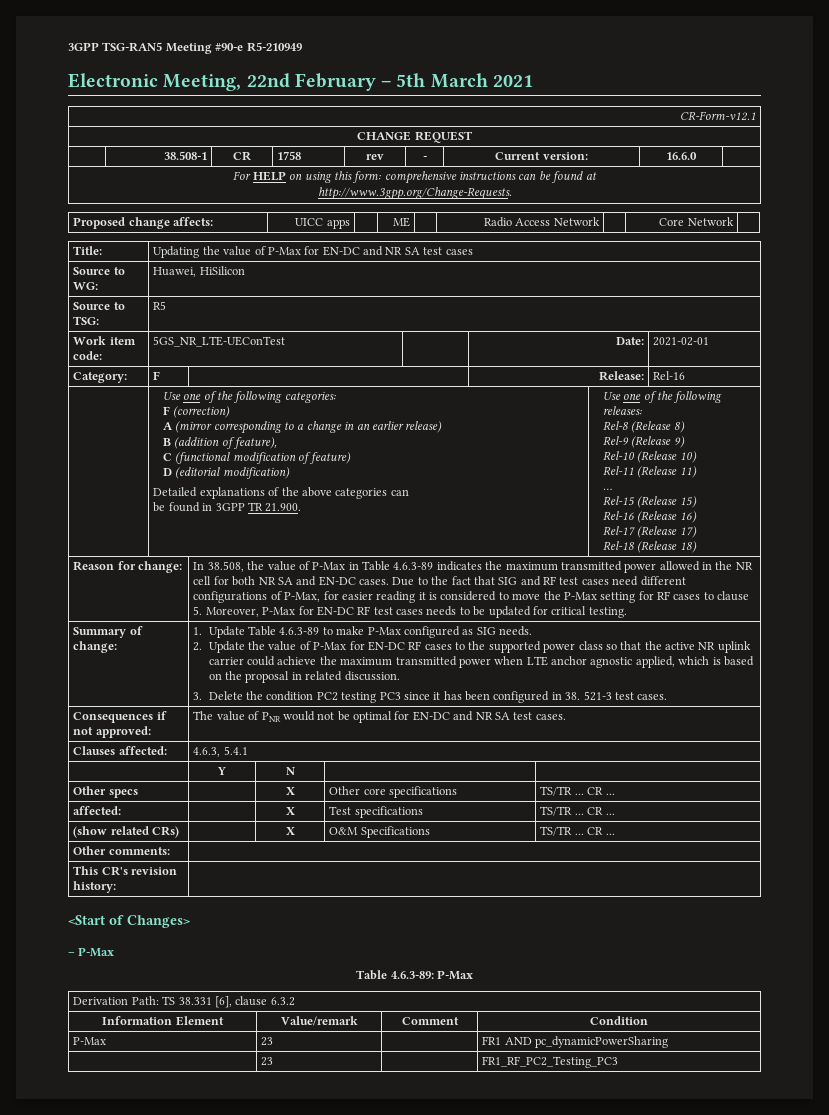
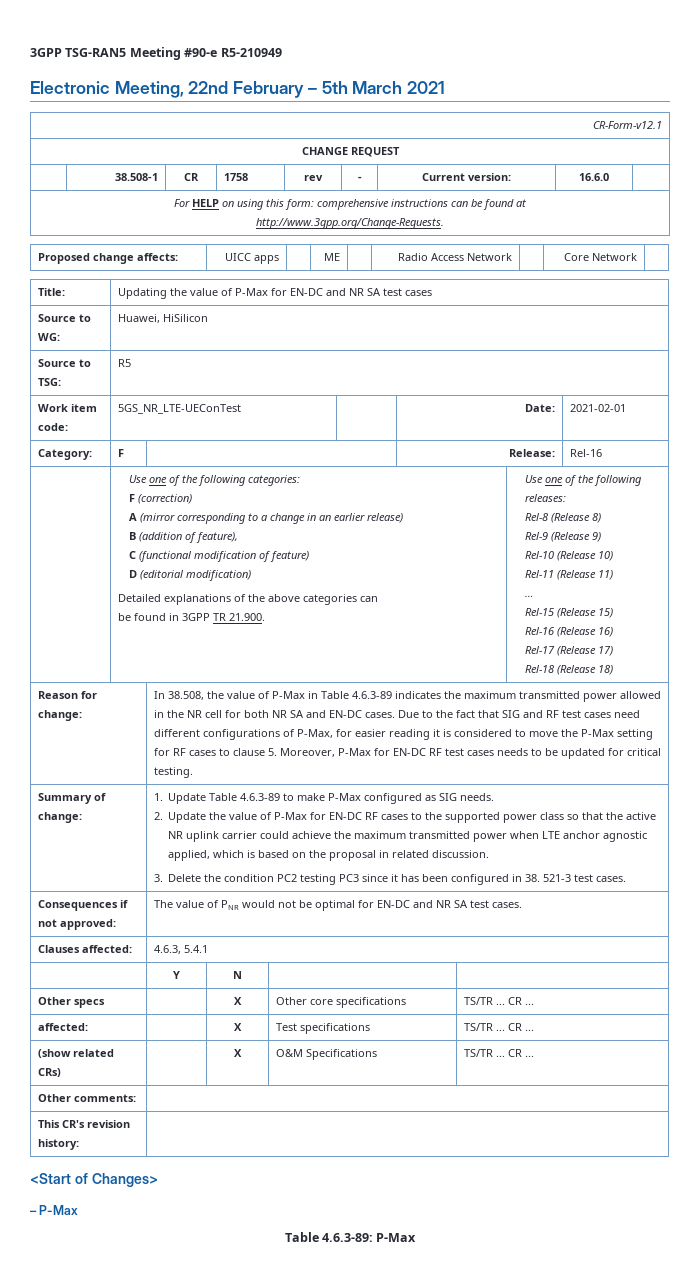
[73,996,295,1008] [102,1016,224,1026] [280,1016,358,1026] [401,1017,459,1025] [590,1016,648,1025] [73,1037,107,1045] [261,1037,274,1046] [482,1036,669,1048] [261,1057,274,1066] [482,1056,619,1068] // Derivation Path: TS 38.331 [6], clause 6.3.2 // Information Element | Value/remark | Comment | Condition // P-Max | 23 | | FR1 AND pc_dynamicPowerSharing // | 23 | | FR1_RF_PC2_Testing_PC3 -> (417, 1237) none

